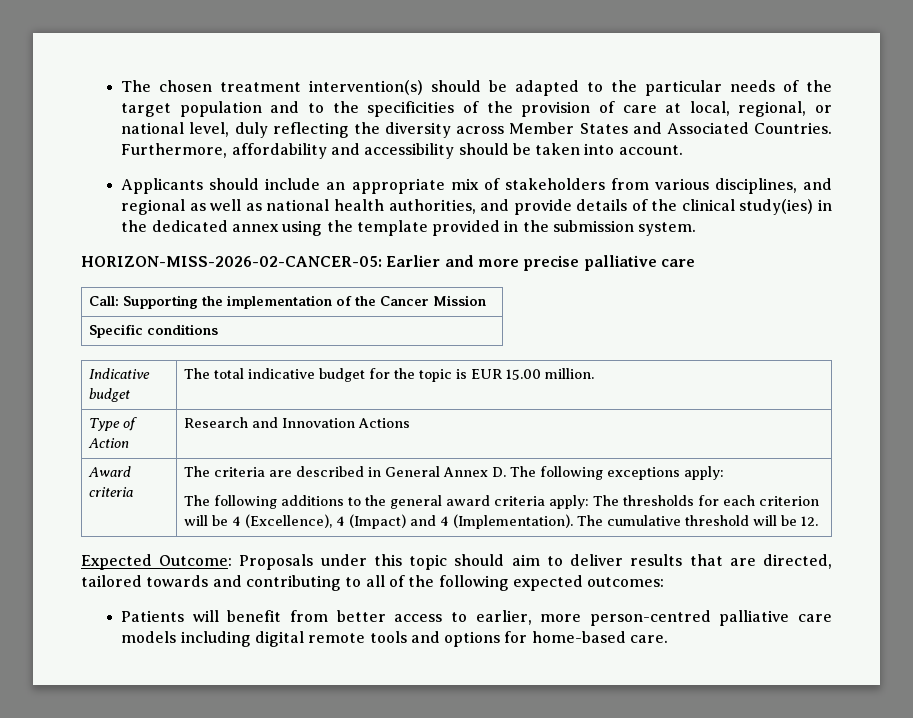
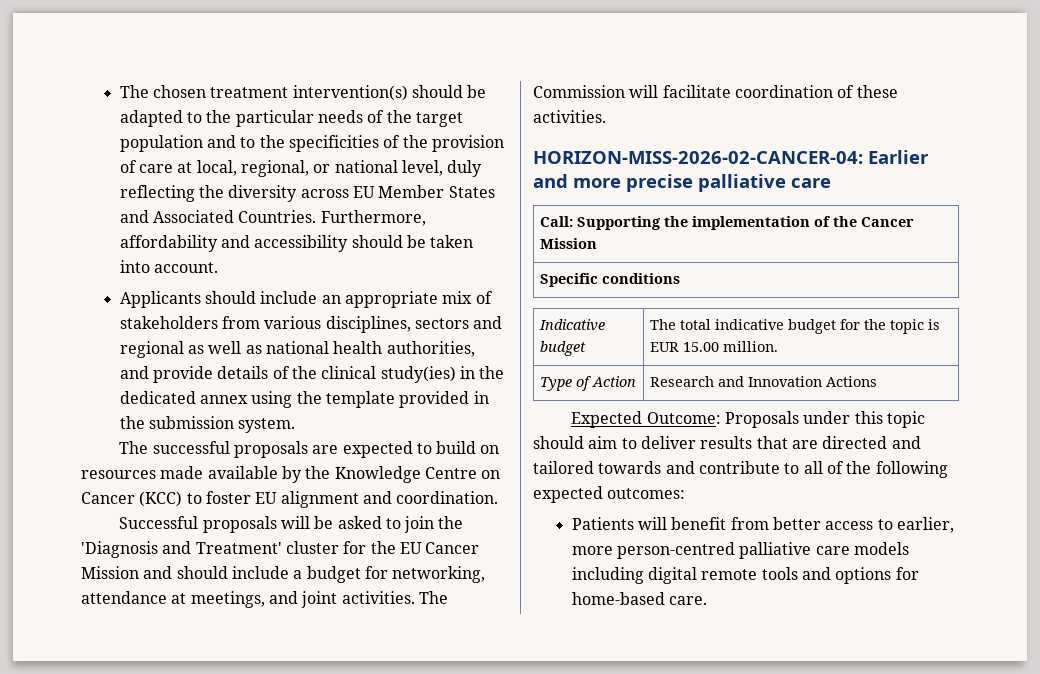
(505, 130) none -> [352,186,375,198] EU
(797, 186) none -> [414,318,469,329] sectors
[81,256,382,267] HORIZON-MISS-2026-02-CANCER-05: -> [119,441,500,458] [81,466,501,483] [81,491,499,508] [119,516,464,533] [81,541,480,558] [81,566,486,583] [81,591,448,608] [533,85,898,98] [533,110,606,123] [533,151,863,164] The successful proposals are expected to build on resources made available by the Knowledge Centre on Cancer (KCC) to foster EU alignment and coordination. // Successful proposals will be asked to join the 'Diagnosis and Treatment' cluster for the EU Cancer Mission and should include a budget for networking, attendance at meetings, and joint activities. The Commission will facilitate coordination of these activities. // HORIZON-MISS-2026-02-CANCER-04:
[87,466,131,477] [88,487,133,497] [183,466,724,480] [183,495,819,509] [183,514,818,529] // Award criteria | The criteria are described in General Annex D. The following exceptions apply: // The following additions to the general award criteria apply: The thresholds for each criterion will be 4 (Excellence), 4 (Impact) and 4 (Implementation). The cumulative threshold will be 12. -> (878, 381) none
[763,554,833,569] directed, -> [822,436,921,449] directed and
[245,575,341,591] contributing -> [698,461,780,474] contribute

